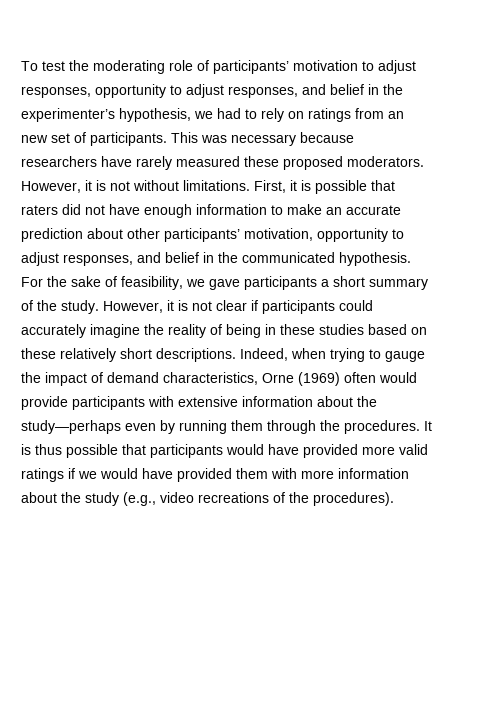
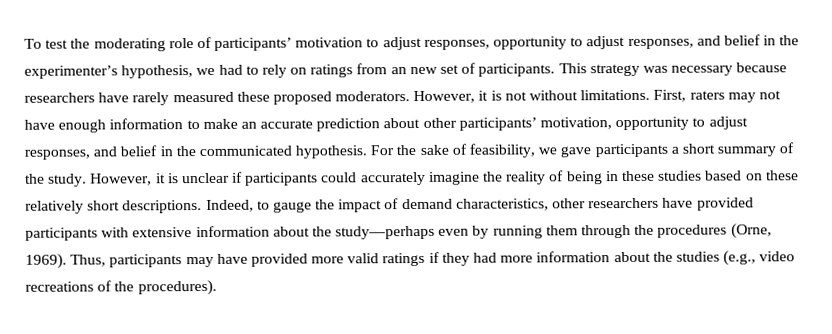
(198, 137) none -> [589,63,640,77] strategy
[290,180,395,194] [21,204,81,215] it is possible that raters did -> [689,90,756,103] raters may
[192,300,247,311] not clear -> [181,172,230,184] unclear
[291,348,365,362] when trying -> (254, 205) none
[262,372,417,386] [21,396,68,410] Orne (1969) often would provide -> [552,197,754,211] other researchers have provided
[344,420,432,434] [21,444,264,458] procedures. It is thus possible that participants would -> [657,223,772,239] [25,253,214,269] procedures (Orne, 1969). Thus, participants may
[78,468,297,482] we would have provided them with -> [441,252,498,266] they had
[85,492,119,506] study -> [675,251,720,262] studies

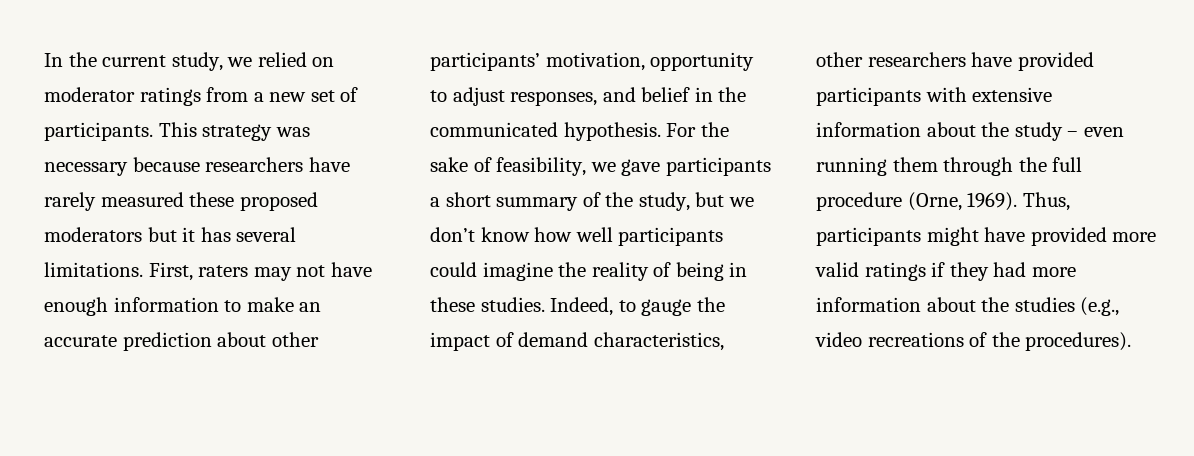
[24,34,800,52] [24,64,308,79] To test the moderating role of participants’ motivation to adjust responses, opportunity to adjust responses, and belief in the experimenter’s hypothesis, we had to rely on -> [44,52,335,71] [44,87,135,102] In the current study, we relied on moderator
[390,67,407,75] an -> [253,92,264,102] a
[335,90,579,104] moderators. However, it is not without -> [44,227,297,242] moderators but it has several
[48,171,244,187] study. However, it is unclear if -> [638,192,754,211] [430,227,613,242] study, but we don’t know how well
[360,171,426,186] accurately -> (477, 269) none
[658,170,799,181] [25,200,203,214] studies based on these relatively short descriptions. -> [480,297,545,312] studies.
[335,225,490,240] study—perhaps even by -> [1014,122,1124,141] study – even
[657,224,728,238] procedures -> [1052,157,1083,172] [816,192,902,211] full procedure
[185,256,214,268] may -> [926,227,979,246] might

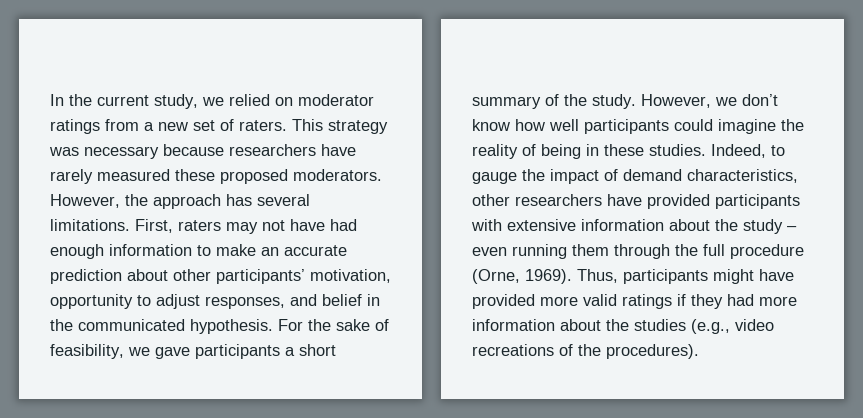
[44,122,153,141] participants. -> [239,120,287,131] raters.
[44,227,196,242] moderators but it -> [293,169,382,181] [50,194,221,209] moderators. However, the approach
(372, 269) none -> [330,219,357,231] had
[638,192,725,211] study, but -> [592,94,711,109] study. However,

